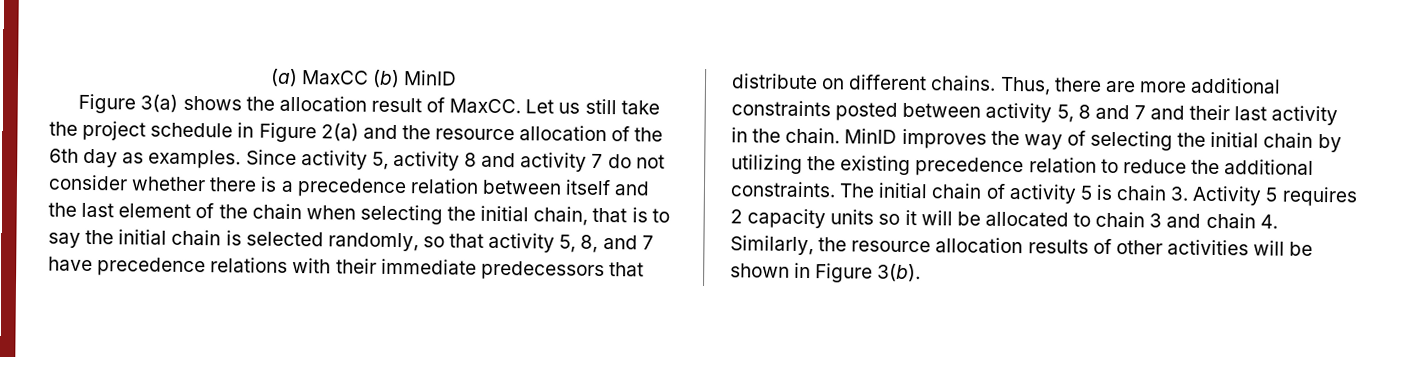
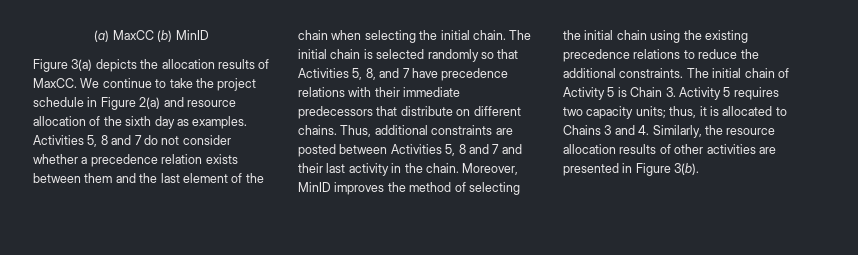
[182,95,242,111] shows -> [95,59,137,72] depicts
[370,97,422,113] result -> [217,59,255,69] results
[525,98,617,115] Let us still -> [80,78,167,88] We continue to
[401,125,431,140] the -> (184, 102) none
[49,148,79,163] 6th -> [125,116,152,126] sixth
[245,149,588,172] Since activity 5, activity 8 and activity -> [33,135,132,147] Activities 5, 8 and
[209,176,278,192] there is -> (78, 159) none
[481,179,612,196] between itself -> [205,154,238,164] [33,173,113,183] exists between them
[533,206,670,226] [48,229,115,248] chain, that is to say the -> [472,30,532,40] chain. The
[327,232,419,252] randomly, -> [427,49,479,62] randomly
[488,232,556,253] activity -> [298,68,349,78] Activities
[1053,77,1187,93] there are more -> (372, 131) none
(831, 108) none -> [495,128,513,135] are
[985,102,1053,123] activity -> [390,144,442,154] Activities
(841, 135) none -> [462,163,519,175] Moreover,
[1023,134,1063,150] way -> [409,182,452,192] method
[1317,133,1342,153] [731,154,803,174] by utilizing -> [650,30,681,43] using
[1028,157,1097,173] relation -> [633,49,681,59] relations
[1008,183,1077,204] activity -> [563,87,605,100] Activity
[1116,185,1168,201] chain -> [630,87,663,97] Chain
[730,208,981,229] 2 capacity units so it will be -> [563,106,719,119] two capacity units; thus, it is
[1095,211,1146,228] chain -> [563,125,601,135] Chains
[1205,212,1256,229] chain -> (635, 130) none
[1253,240,1314,256] [730,263,790,278] will be shown -> [758,147,776,154] [563,163,619,176] are presented

